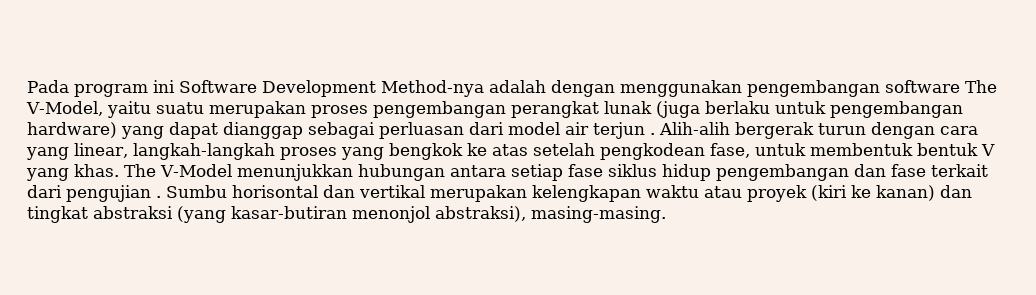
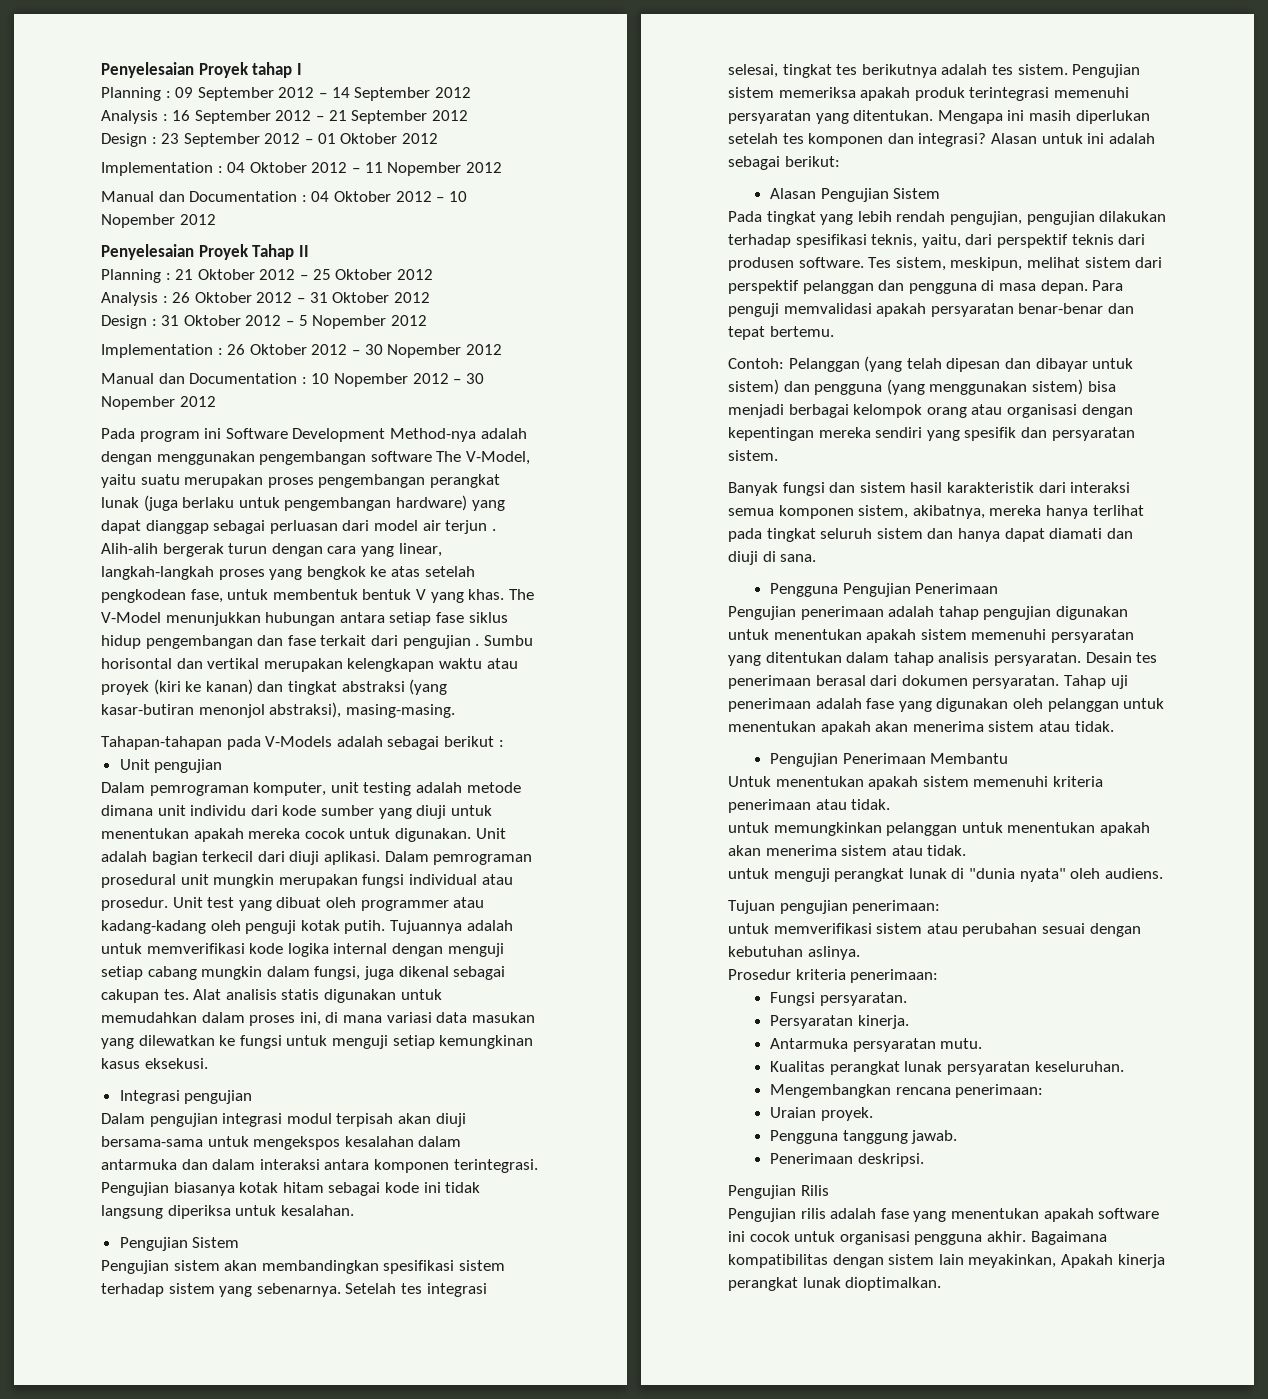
(27, 86) none -> [101,62,302,78] [101,87,471,101] [101,110,468,124] [101,133,438,147] [101,162,502,176] [101,191,467,202] [101,214,216,228] [101,244,309,260] [101,269,433,283] [101,292,430,306] [101,315,427,329] [101,344,502,358] [101,373,484,387] [101,396,216,410] Penyelesaian Proyek tahap I // Planning : 09 September 2012 – 14 September 2012 // Analysis : 16 September 2012 – 21 September 2012 // Design : 23 September 2012 – 01 Oktober 2012 // Implementation : 04 Oktober 2012 – 11 Nopember 2012 // Manual dan Documentation : 04 Oktober 2012 – 10 Nopember 2012 // Penyelesaian Proyek Tahap II // Planning : 21 Oktober 2012 – 25 Oktober 2012 // Analysis : 26 Oktober 2012 – 31 Oktober 2012 // Design : 31 Oktober 2012 – 5 Nopember 2012 // Implementation : 26 Oktober 2012 – 30 Nopember 2012 // Manual dan Documentation : 10 Nopember 2012 – 30 Nopember 2012 //
(666, 214) none -> [101,736,504,750] [119,759,223,773] [101,782,521,796] [101,805,492,819] [101,828,506,842] [101,851,533,865] [101,874,513,888] [101,897,485,911] [101,920,513,934] [101,943,504,957] [101,966,506,980] [101,989,442,1003] [101,1012,535,1026] [101,1035,534,1049] [101,1058,208,1069] [119,1090,253,1104] [101,1113,466,1127] [101,1136,462,1150] [101,1159,538,1173] [101,1182,481,1196] [101,1205,354,1219] [119,1237,240,1251] [101,1260,505,1274] [101,1283,487,1297] [728,64,1141,78] [728,87,1129,101] [728,110,1150,124] [728,133,1155,147] [728,156,840,170] [770,188,941,202] [728,211,1167,225] [728,234,1146,248] [728,257,1163,271] [728,280,1124,294] [728,303,1134,317] [728,326,834,340] [728,356,1134,372] [728,379,1116,395] [728,404,1133,418] [728,427,1135,441] [728,450,778,461] [728,482,1131,496] [728,505,1144,519] [728,528,1133,542] [728,551,817,565] [770,583,999,597] [728,606,1128,620] [728,629,1134,643] [728,652,1158,666] [728,675,1128,689] [728,698,1165,712] [728,721,1114,735] [770,753,1009,767] [728,776,1103,790] [728,799,891,813] [728,822,1150,836] [728,845,967,856] [728,868,1163,882] [728,900,941,914] [728,923,1141,937] [728,946,860,960] [728,969,939,983] [770,992,907,1006] [770,1015,909,1029] [770,1038,983,1052] [770,1061,1124,1075] [770,1084,1044,1098] [770,1107,873,1121] [770,1130,958,1144] [770,1153,924,1167] [728,1185,829,1199] [728,1208,1160,1222] [728,1231,1107,1245] [728,1254,1165,1268] [728,1277,942,1291] // Tahapan-tahapan pada V-Models adalah sebagai berikut : // Unit pengujian // Dalam pemrograman komputer, unit testing adalah metode dimana unit individu dari kode sumber yang diuji untuk menentukan apakah mereka cocok untuk digunakan. Unit adalah bagian terkecil dari diuji aplikasi. Dalam pemrograman prosedural unit mungkin merupakan fungsi individual atau prosedur. Unit test yang dibuat oleh programmer atau kadang-kadang oleh penguji kotak putih. Tujuannya adalah untuk memverifikasi kode logika internal dengan menguji setiap cabang mungkin dalam fungsi, juga dikenal sebagai cakupan tes. Alat analisis statis digunakan untuk memudahkan dalam proses ini, di mana variasi data masukan yang dilewatkan ke fungsi untuk menguji setiap kemungkinan kasus eksekusi. // Integrasi pengujian // Dalam pengujian integrasi modul terpisah akan diuji bersama-sama untuk mengekspos kesalahan dalam antarmuka dan dalam interaksi antara komponen terintegrasi. Pengujian biasanya kotak hitam sebagai kode ini tidak langsung diperiksa untuk kesalahan. // Pengujian Sistem // Pengujian sistem akan membandingkan spesifikasi sistem terhadap sistem yang sebenarnya. Setelah tes integrasi selesai, tingkat tes berikutnya adalah tes sistem. Pengujian sistem memeriksa apakah produk terintegrasi memenuhi persyaratan yang ditentukan. Mengapa ini masih diperlukan setelah tes komponen dan integrasi? Alasan untuk ini adalah sebagai berikut: // Alasan Pengujian Sistem // Pada tingkat yang lebih rendah pengujian, pengujian dilakukan terhadap spesifikasi teknis, yaitu, dari perspektif teknis dari produsen software. Tes sistem, meskipun, melihat sistem dari perspektif pelanggan dan pengguna di masa depan. Para penguji memvalidasi apakah persyaratan benar-benar dan tepat bertemu. // Contoh: Pelanggan (yang telah dipesan dan dibayar untuk sistem) dan pengguna (yang menggunakan sistem) bisa menjadi berbagai kelompok orang atau organisasi dengan kepentingan mereka sendiri yang spesifik dan persyaratan sistem. // Banyak fungsi dan sistem hasil karakteristik dari interaksi semua komponen sistem, akibatnya, mereka hanya terlihat pada tingkat seluruh sistem dan hanya dapat diamati dan diuji di sana. // Pengguna Pengujian Penerimaan // Pengujian penerimaan adalah tahap pengujian digunakan untuk menentukan apakah sistem memenuhi persyaratan yang ditentukan dalam tahap analisis persyaratan. Desain tes penerimaan berasal dari dokumen persyaratan. Tahap uji penerimaan adalah fase yang digunakan oleh pelanggan untuk menentukan apakah akan menerima sistem atau tidak. // Pengujian Penerimaan Membantu // Untuk menentukan apakah sistem memenuhi kriteria penerimaan atau tidak. // untuk memungkinkan pelanggan untuk menentukan apakah akan menerima sistem atau tidak. // untuk menguji perangkat lunak di "dunia nyata" oleh audiens. // Tujuan pengujian penerimaan: // untuk memverifikasi sistem atau perubahan sesuai dengan kebutuhan aslinya. // Prosedur kriteria penerimaan: // Fungsi persyaratan. // Persyaratan kinerja. // Antarmuka persyaratan mutu. // Kualitas perangkat lunak persyaratan keseluruhan. // Mengembangkan rencana penerimaan: // Uraian proyek. // Pengguna tanggung jawab. // Penerimaan deskripsi. // Pengujian Rilis // Pengujian rilis adalah fase yang menentukan apakah software ini cocok untuk organisasi pengguna akhir. Bagaimana kompatibilitas dengan sistem lain meyakinkan, Apakah kinerja perangkat lunak dioptimalkan.

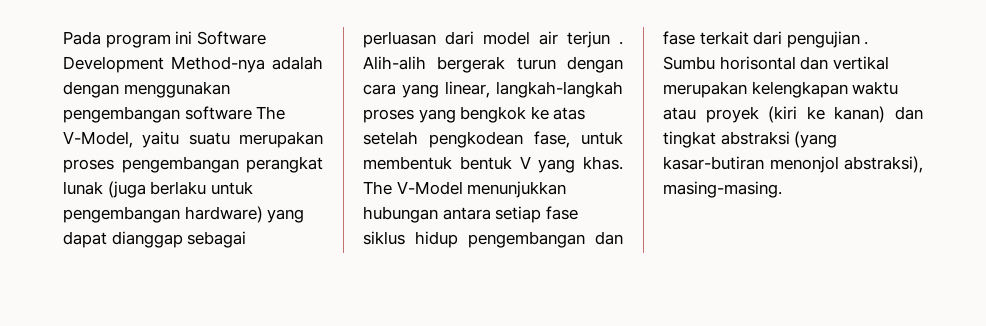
[101,62,302,78] [101,87,471,101] [101,110,468,124] [101,133,438,147] [101,162,502,176] [101,191,467,202] [101,214,216,228] [101,244,309,260] [101,269,433,283] [101,292,430,306] [101,315,427,329] [101,344,502,358] [101,373,484,387] [101,396,216,410] Penyelesaian Proyek tahap I // Planning : 09 September 2012 – 14 September 2012 // Analysis : 16 September 2012 – 21 September 2012 // Design : 23 September 2012 – 01 Oktober 2012 // Implementation : 04 Oktober 2012 – 11 Nopember 2012 // Manual dan Documentation : 04 Oktober 2012 – 10 Nopember 2012 // Penyelesaian Proyek Tahap II // Planning : 21 Oktober 2012 – 25 Oktober 2012 // Analysis : 26 Oktober 2012 – 31 Oktober 2012 // Design : 31 Oktober 2012 – 5 Nopember 2012 // Implementation : 26 Oktober 2012 – 30 Nopember 2012 // Manual dan Documentation : 10 Nopember 2012 – 30 Nopember 2012 // -> (63, 38) none
[101,736,504,750] [119,759,223,773] [101,782,521,796] [101,805,492,819] [101,828,506,842] [101,851,533,865] [101,874,513,888] [101,897,485,911] [101,920,513,934] [101,943,504,957] [101,966,506,980] [101,989,442,1003] [101,1012,535,1026] [101,1035,534,1049] [101,1058,208,1069] [119,1090,253,1104] [101,1113,466,1127] [101,1136,462,1150] [101,1159,538,1173] [101,1182,481,1196] [101,1205,354,1219] [119,1237,240,1251] [101,1260,505,1274] [101,1283,487,1297] [728,64,1141,78] [728,87,1129,101] [728,110,1150,124] [728,133,1155,147] [728,156,840,170] [770,188,941,202] [728,211,1167,225] [728,234,1146,248] [728,257,1163,271] [728,280,1124,294] [728,303,1134,317] [728,326,834,340] [728,356,1134,372] [728,379,1116,395] [728,404,1133,418] [728,427,1135,441] [728,450,778,461] [728,482,1131,496] [728,505,1144,519] [728,528,1133,542] [728,551,817,565] [770,583,999,597] [728,606,1128,620] [728,629,1134,643] [728,652,1158,666] [728,675,1128,689] [728,698,1165,712] [728,721,1114,735] [770,753,1009,767] [728,776,1103,790] [728,799,891,813] [728,822,1150,836] [728,845,967,856] [728,868,1163,882] [728,900,941,914] [728,923,1141,937] [728,946,860,960] [728,969,939,983] [770,992,907,1006] [770,1015,909,1029] [770,1038,983,1052] [770,1061,1124,1075] [770,1084,1044,1098] [770,1107,873,1121] [770,1130,958,1144] [770,1153,924,1167] [728,1185,829,1199] [728,1208,1160,1222] [728,1231,1107,1245] [728,1254,1165,1268] [728,1277,942,1291] // Tahapan-tahapan pada V-Models adalah sebagai berikut : // Unit pengujian // Dalam pemrograman komputer, unit testing adalah metode dimana unit individu dari kode sumber yang diuji untuk menentukan apakah mereka cocok untuk digunakan. Unit adalah bagian terkecil dari diuji aplikasi. Dalam pemrograman prosedural unit mungkin merupakan fungsi individual atau prosedur. Unit test yang dibuat oleh programmer atau kadang-kadang oleh penguji kotak putih. Tujuannya adalah untuk memverifikasi kode logika internal dengan menguji setiap cabang mungkin dalam fungsi, juga dikenal sebagai cakupan tes. Alat analisis statis digunakan untuk memudahkan dalam proses ini, di mana variasi data masukan yang dilewatkan ke fungsi untuk menguji setiap kemungkinan kasus eksekusi. // Integrasi pengujian // Dalam pengujian integrasi modul terpisah akan diuji bersama-sama untuk mengekspos kesalahan dalam antarmuka dan dalam interaksi antara komponen terintegrasi. Pengujian biasanya kotak hitam sebagai kode ini tidak langsung diperiksa untuk kesalahan. // Pengujian Sistem // Pengujian sistem akan membandingkan spesifikasi sistem terhadap sistem yang sebenarnya. Setelah tes integrasi selesai, tingkat tes berikutnya adalah tes sistem. Pengujian sistem memeriksa apakah produk terintegrasi memenuhi persyaratan yang ditentukan. Mengapa ini masih diperlukan setelah tes komponen dan integrasi? Alasan untuk ini adalah sebagai berikut: // Alasan Pengujian Sistem // Pada tingkat yang lebih rendah pengujian, pengujian dilakukan terhadap spesifikasi teknis, yaitu, dari perspektif teknis dari produsen software. Tes sistem, meskipun, melihat sistem dari perspektif pelanggan dan pengguna di masa depan. Para penguji memvalidasi apakah persyaratan benar-benar dan tepat bertemu. // Contoh: Pelanggan (yang telah dipesan dan dibayar untuk sistem) dan pengguna (yang menggunakan sistem) bisa menjadi berbagai kelompok orang atau organisasi dengan kepentingan mereka sendiri yang spesifik dan persyaratan sistem. // Banyak fungsi dan sistem hasil karakteristik dari interaksi semua komponen sistem, akibatnya, mereka hanya terlihat pada tingkat seluruh sistem dan hanya dapat diamati dan diuji di sana. // Pengguna Pengujian Penerimaan // Pengujian penerimaan adalah tahap pengujian digunakan untuk menentukan apakah sistem memenuhi persyaratan yang ditentukan dalam tahap analisis persyaratan. Desain tes penerimaan berasal dari dokumen persyaratan. Tahap uji penerimaan adalah fase yang digunakan oleh pelanggan untuk menentukan apakah akan menerima sistem atau tidak. // Pengujian Penerimaan Membantu // Untuk menentukan apakah sistem memenuhi kriteria penerimaan atau tidak. // untuk memungkinkan pelanggan untuk menentukan apakah akan menerima sistem atau tidak. // untuk menguji perangkat lunak di "dunia nyata" oleh audiens. // Tujuan pengujian penerimaan: // untuk memverifikasi sistem atau perubahan sesuai dengan kebutuhan aslinya. // Prosedur kriteria penerimaan: // Fungsi persyaratan. // Persyaratan kinerja. // Antarmuka persyaratan mutu. // Kualitas perangkat lunak persyaratan keseluruhan. // Mengembangkan rencana penerimaan: // Uraian proyek. // Pengguna tanggung jawab. // Penerimaan deskripsi. // Pengujian Rilis // Pengujian rilis adalah fase yang menentukan apakah software ini cocok untuk organisasi pengguna akhir. Bagaimana kompatibilitas dengan sistem lain meyakinkan, Apakah kinerja perangkat lunak dioptimalkan. -> (782, 189) none

